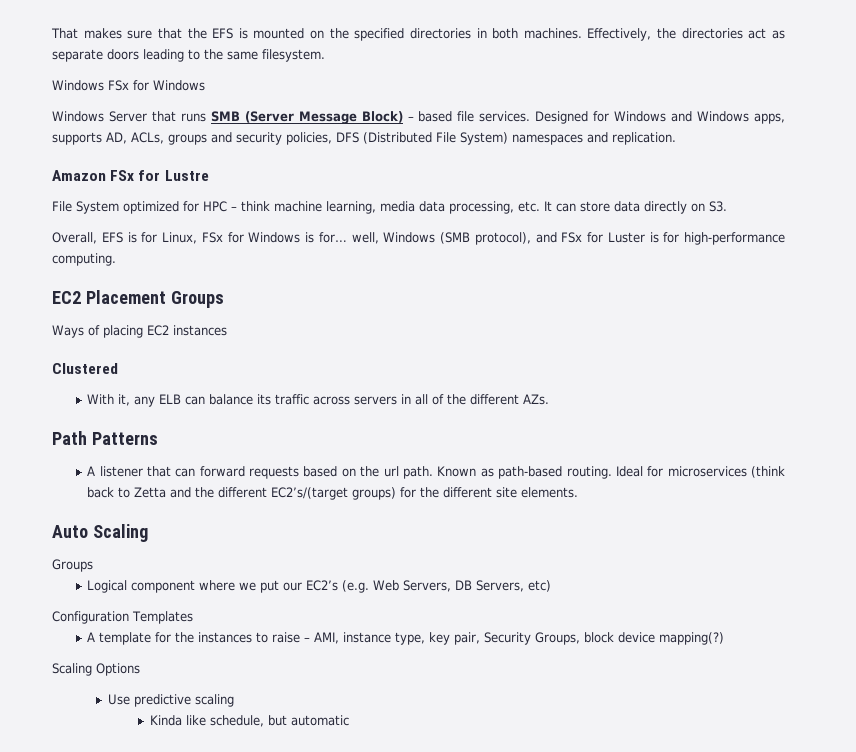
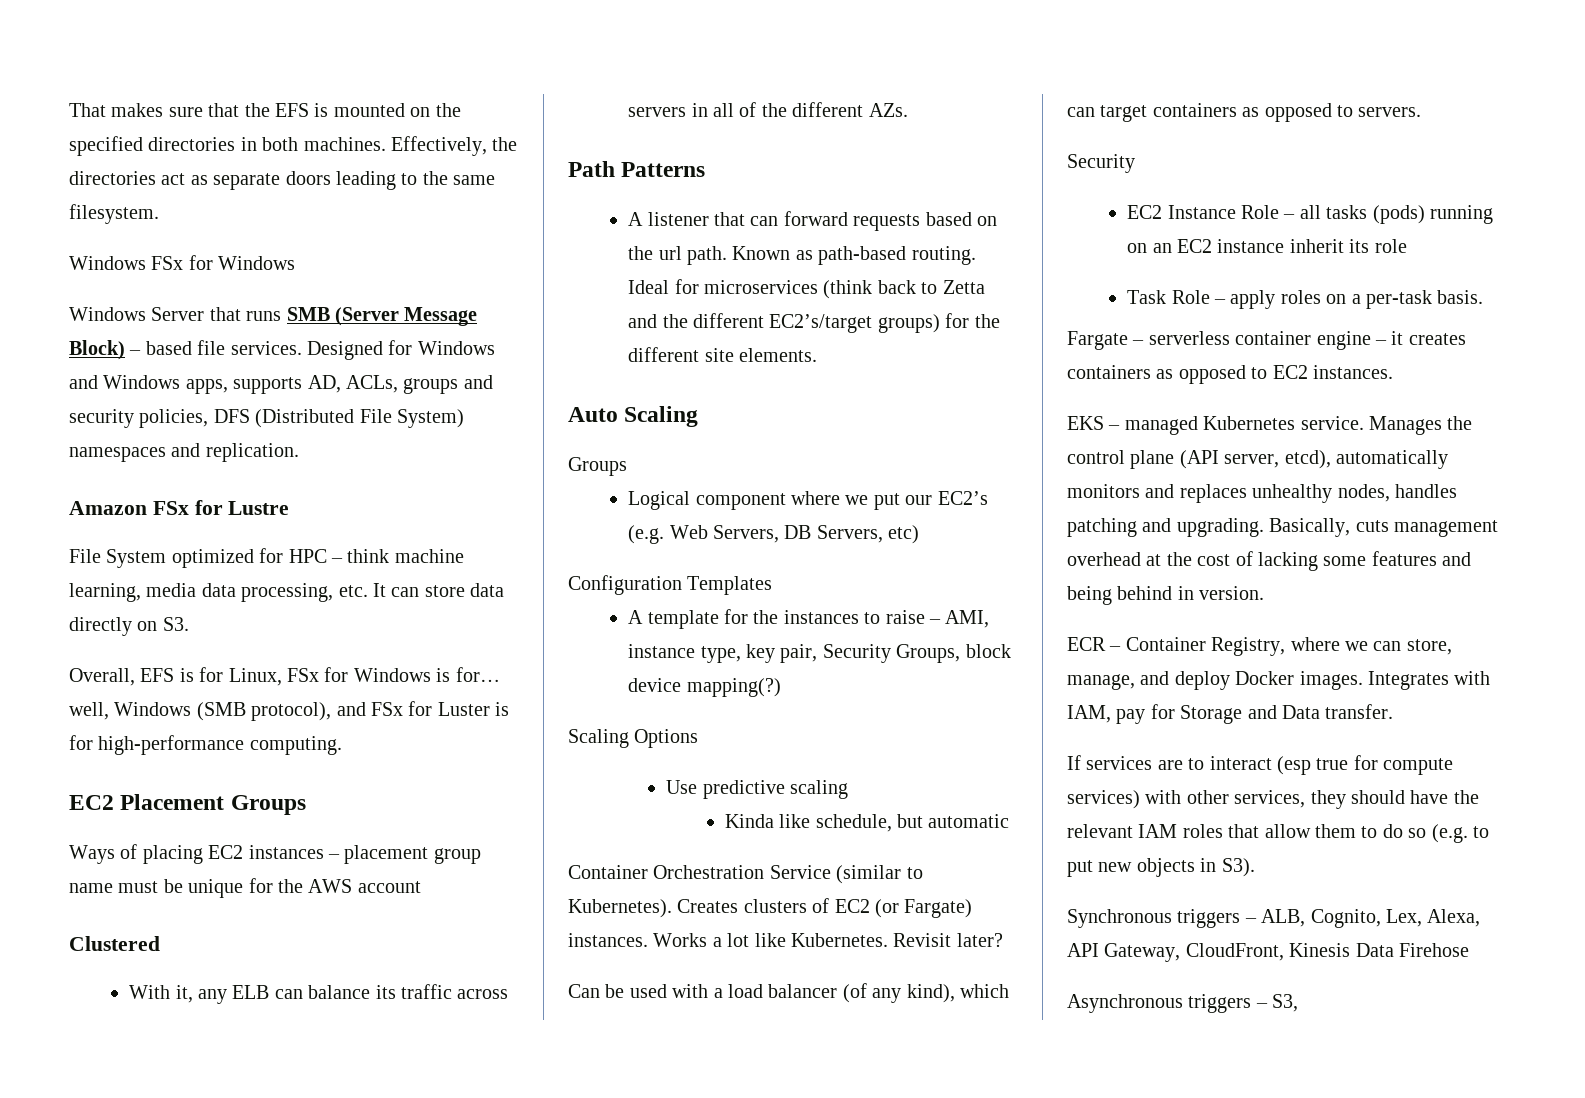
(227, 330) none -> [328,845,481,864] [69,878,421,898] – placement group name must be unique for the AWS account
[271,487,349,500] EC2’s/(target -> [769,314,873,333] EC2’s/target
(349, 720) none -> [568,865,923,884] [568,898,973,918] [568,933,1003,947] [568,983,1009,1003] [1067,103,1422,122] [1067,154,1135,173] [1127,205,1493,224] [1127,239,1407,253] [1127,290,1484,309] [1067,331,1466,350] [1067,365,1393,384] [1067,416,1473,435] [1067,450,1448,469] [1067,484,1457,503] [1067,518,1498,537] [1067,551,1472,571] [1067,586,1265,605] [1067,637,1452,656] [1067,671,1491,690] [1067,704,1394,724] [1067,755,1454,775] [1067,790,1479,809] [1067,824,1489,843] [1067,858,1255,877] [1067,909,1481,928] [1067,943,1469,962] [1067,994,1299,1013] // Container Orchestration Service (similar to Kubernetes). Creates clusters of EC2 (or Fargate) instances. Works a lot like Kubernetes. Revisit later? // Can be used with a load balancer (of any kind), which can target containers as opposed to servers. // Security // EC2 Instance Role – all tasks (pods) running on an EC2 instance inherit its role // Task Role – apply roles on a per-task basis. // Fargate – serverless container engine – it creates containers as opposed to EC2 instances. // EKS – managed Kubernetes service. Manages the control plane (API server, etcd), automatically monitors and replaces unhealthy nodes, handles patching and upgrading. Basically, cuts management overhead at the cost of lacking some features and being behind in version. // ECR – Container Registry, where we can store, manage, and deploy Docker images. Integrates with IAM, pay for Storage and Data transfer. // If services are to interact (esp true for compute services) with other services, they should have the relevant IAM roles that allow them to do so (e.g. to put new objects in S3). // Synchronous triggers – ALB, Cognito, Lex, Alexa, API Gateway, CloudFront, Kinesis Data Firehose // Asynchronous triggers – S3,

